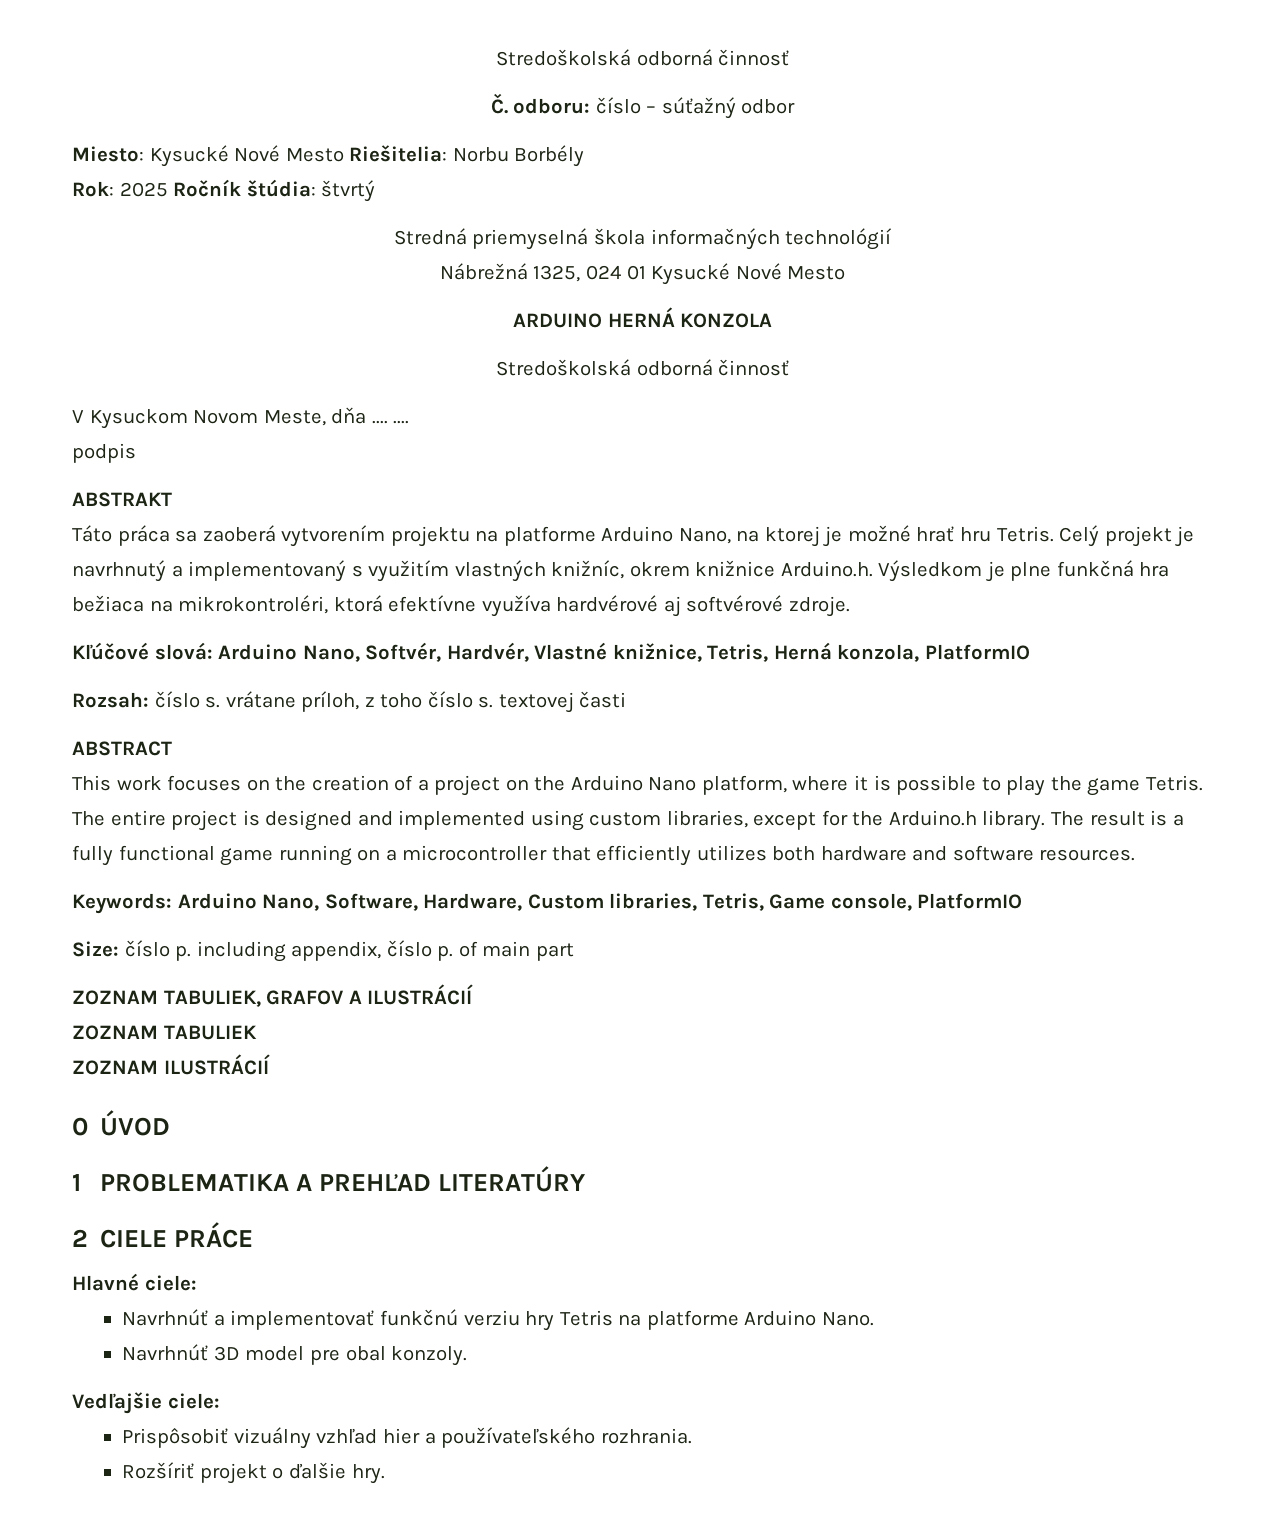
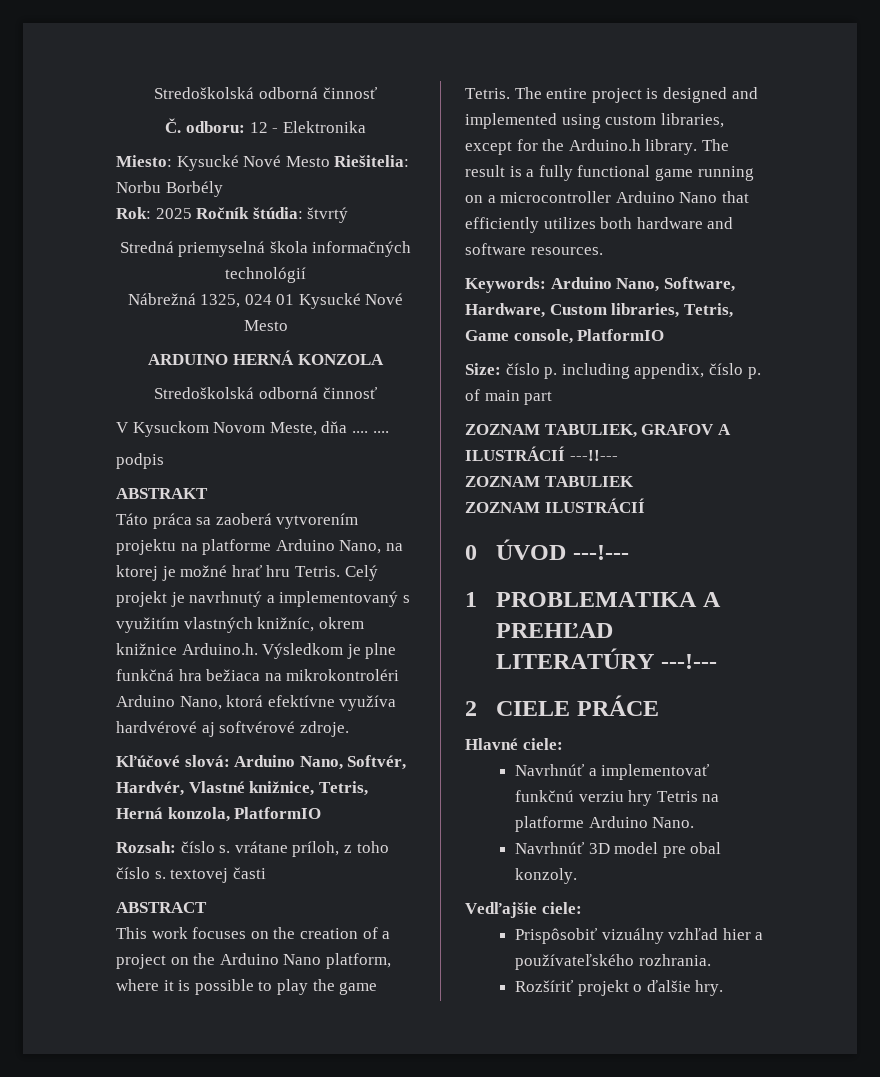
[595,97,796,119] číslo – súťažný odbor -> [249,121,366,133] 12 - Elektronika
[178,595,329,614] mikrokontroléri, -> [286,669,400,681] [116,695,222,710] mikrokontroléri Arduino Nano,
(548, 853) none -> [615,191,718,203] Arduino Nano
(474, 994) none -> [569,450,618,461] ---!!---
(170, 1123) none -> [572,545,629,560] ---!---
(586, 1179) none -> [660,654,717,669] ---!---

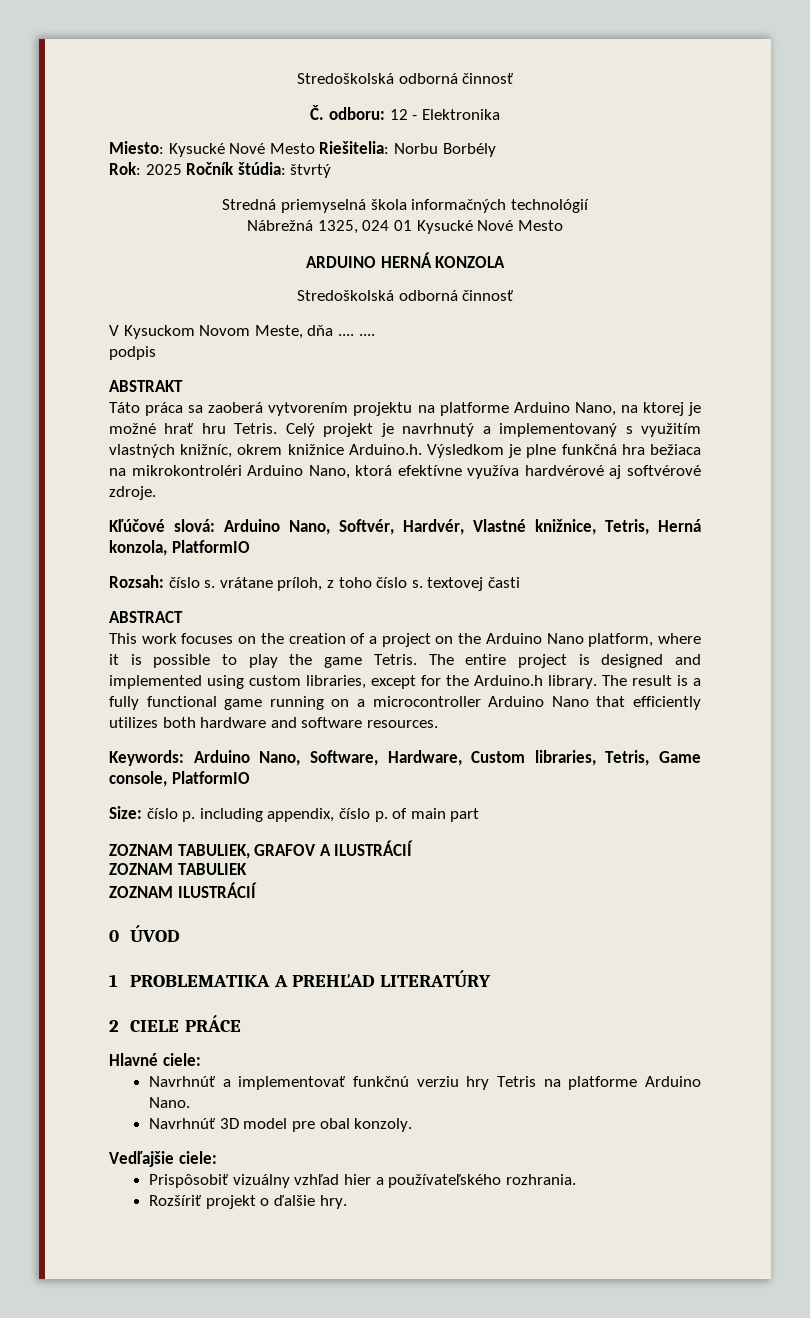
[569,450,618,461] ---!!--- -> (414, 848) none
[572,545,629,560] ---!--- -> (181, 933) none
[660,654,717,669] ---!--- -> (491, 978) none

